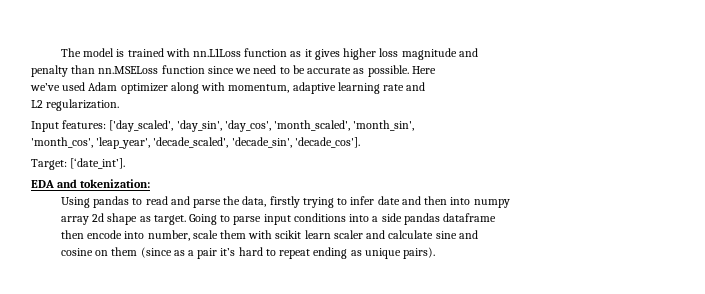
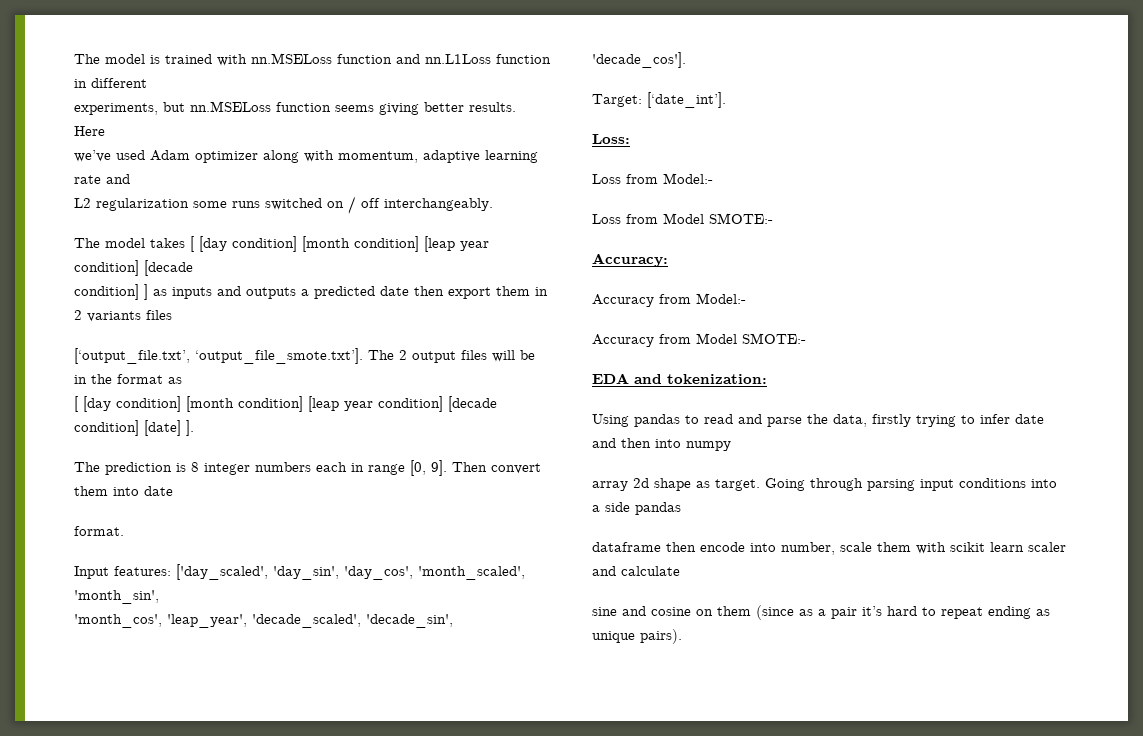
[192,48,478,60] [31,65,409,77] nn.L1Loss function as it gives higher loss magnitude and // penalty than nn.MSELoss function since we need to be accurate as possible. -> [251,53,551,64] [74,78,147,88] [74,101,516,115] nn.MSELoss function and nn.L1Loss function in different // experiments, but nn.MSELoss function seems giving better results.
[46,99,120,111] regularization. -> [96,196,493,214] [74,236,489,252] [74,260,193,276] [74,284,548,300] [74,310,172,322] [74,348,535,364] [74,374,182,384] [74,396,497,412] [74,420,194,436] [74,460,541,476] [74,486,173,496] [74,526,124,536] regularization some runs switched on / off interchangeably. // The model takes [ [day condition] [month condition] [leap year condition] [decade // condition] ] as inputs and outputs a predicted date then export them in 2 variants files // [‘output_file.txt’, ‘output_file_smote.txt’]. The 2 output files will be in the format as // [ [day condition] [month condition] [leap year condition] [decade condition] [date] ]. // The prediction is 8 integer numbers each in range [0, 9]. Then convert them into date // format.
(126, 163) none -> [592,134,630,144] [592,173,713,184] [592,213,773,224] [592,253,668,267] [592,293,746,307] [592,333,806,347] // Loss: // Loss from Model:- // Loss from Model SMOTE:- // Accuracy: // Accuracy from Model:- // Accuracy from Model SMOTE:-
[220,215,262,225] to parse -> [810,478,915,491] through parsing
(440, 219) none -> (681, 508) //
(497, 217) // -> (661, 547) none
(434, 234) none -> (680, 571) //
(478, 234) // -> (646, 611) none

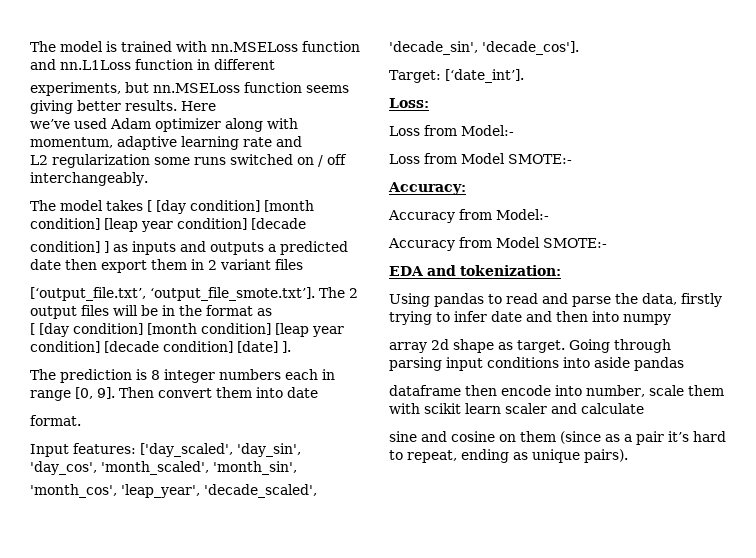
[87,311,141,322] variants -> [220,259,271,270] variant
[592,502,630,512] a side -> [594,357,630,368] aside
[941,607,983,619] repeat -> [407,450,457,463] repeat,

